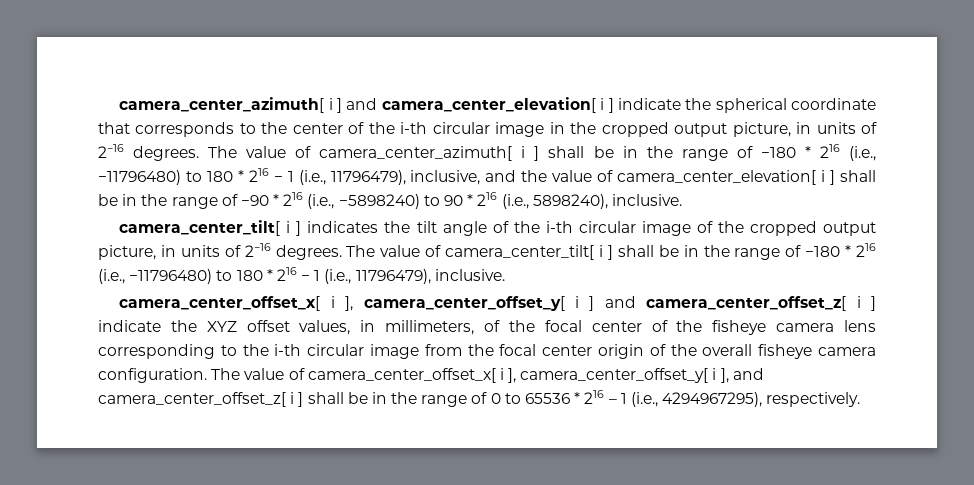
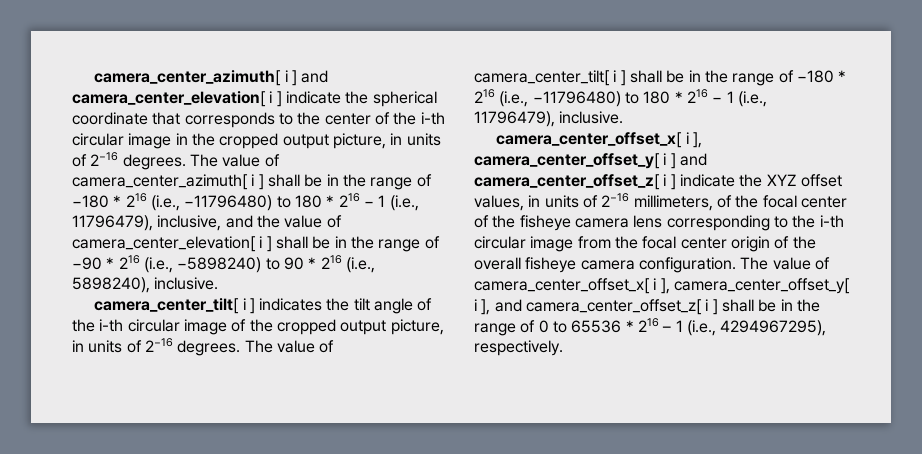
(376, 326) none -> [544,193,630,208] units of 2−16

